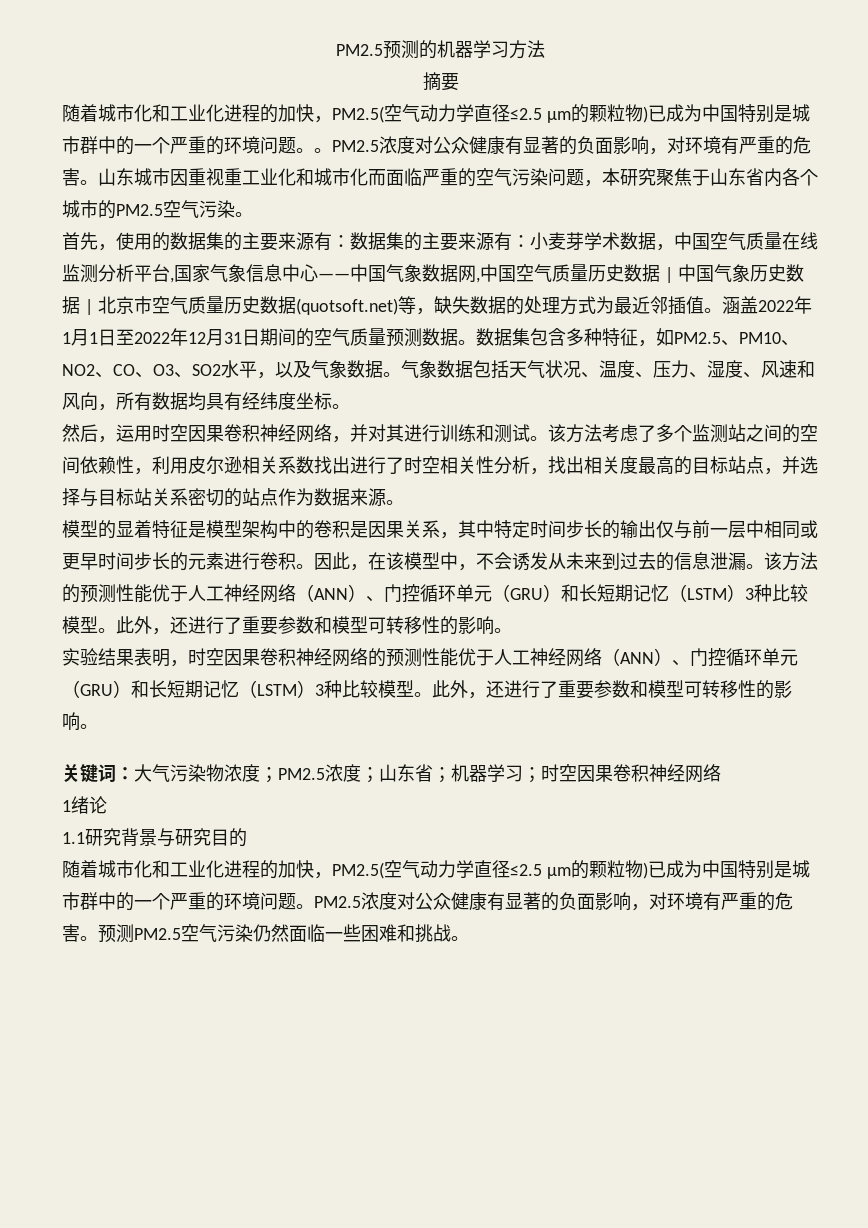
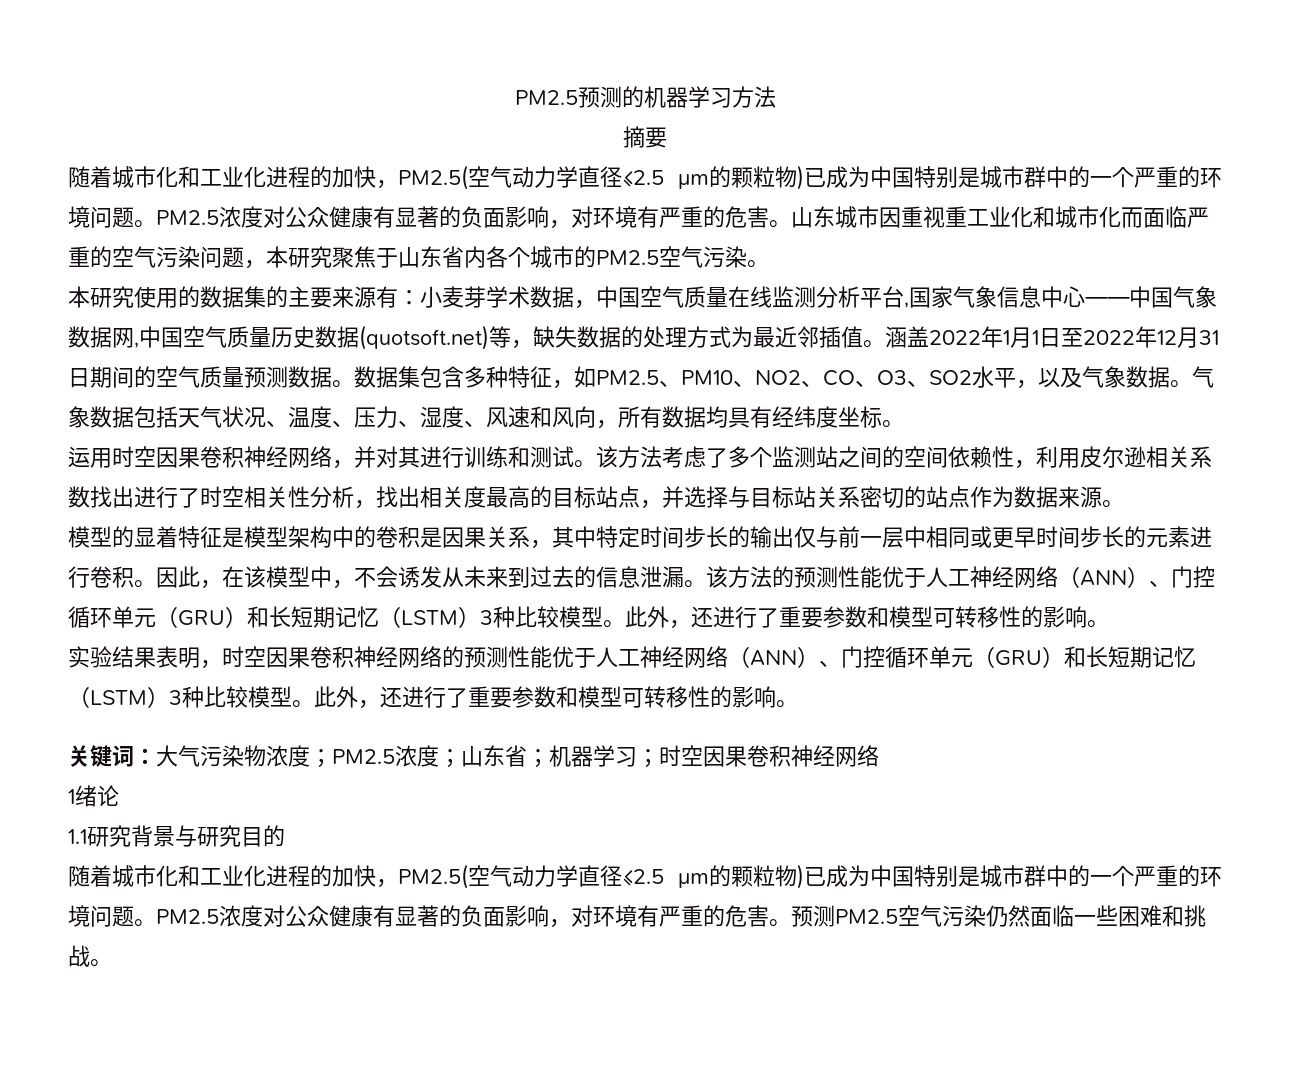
[314,148,332,153] 。 -> (156, 224) none
[62,232,116,251] 首先， -> [68,286,134,308] 本研究
[350,232,530,251] 数据集的主要来源有： -> (420, 297) none
[664,264,804,283] [62,296,296,315] | 中国气象历史数据 | 北京市空气质量历史数据 -> (359, 337) none
[62,424,116,443] 然后， -> (904, 424) none

